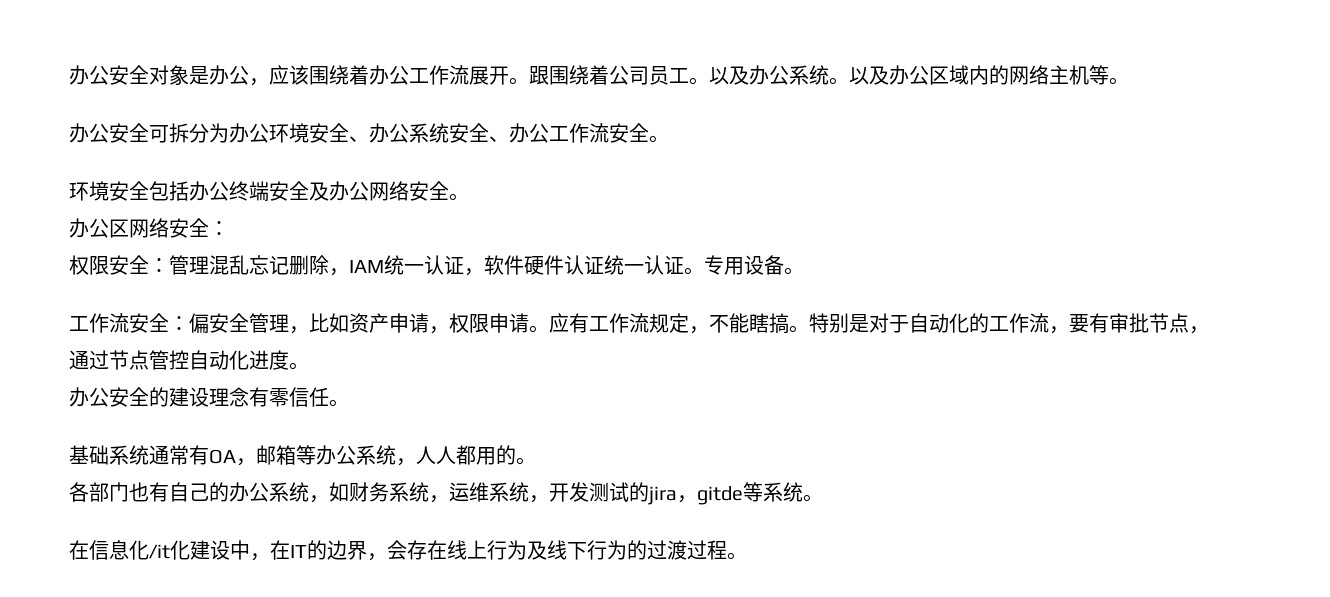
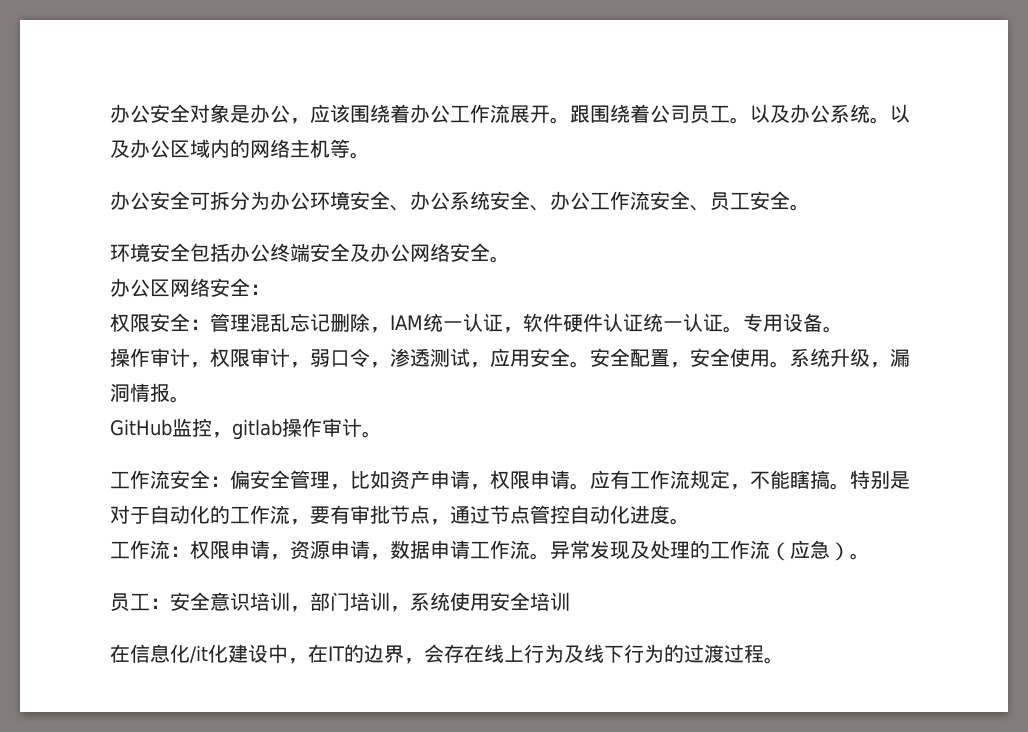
(649, 132) none -> [690,191,790,211] 、员工安全
(804, 271) none -> [110,348,910,368] [110,383,190,403] [110,418,382,440] // 操作审计，权限审计，弱口令，渗透测试，应用安全。安全配置，安全使用。系统升级，漏洞情报。 // GitHub监控，gitlab操作审计。
[69,387,349,407] [69,445,536,466] [69,482,823,505] 办公安全的建设理念有零信任。 // 基础系统通常有OA，邮箱等办公系统，人人都用的。 // 各部门也有自己的办公系统，如财务系统，运维系统，开发测试的jira，gitde等系统。 -> [110,540,870,561] [110,592,570,612] 工作流：权限申请，资源申请，数据申请工作流。异常发现及处理的工作流（应急）。 // 员工：安全意识培训，部门培训，系统使用安全培训

